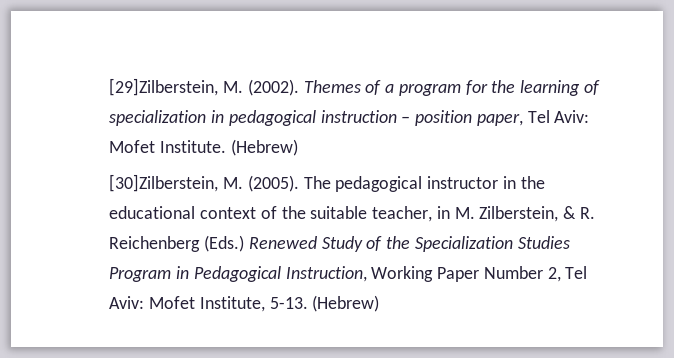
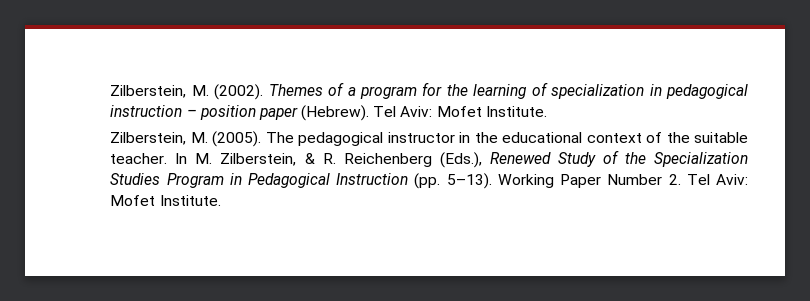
[109,78,219,96] [29]Zilberstein, -> [110,85,187,98] Zilberstein,
[476,110,590,126] [109,139,298,156] [109,174,219,192] paper, Tel Aviv: Mofet Institute. (Hebrew) // [30]Zilberstein, -> [258,105,547,121] [110,132,187,145] paper (Hebrew). Tel Aviv: Mofet Institute. // Zilberstein,
[372,206,450,222] teacher, in -> [110,153,188,164] teacher. In
[204,235,245,252] (Eds.) -> [439,152,482,168] (Eds.),
[285,266,367,282] Instruction, -> [336,173,492,189] Instruction (pp. 5–13).
[547,266,588,282] [109,295,380,312] 2, Tel Aviv: Mofet Institute, 5-13. (Hebrew) -> [668,174,748,185] [110,195,221,206] 2. Tel Aviv: Mofet Institute.

